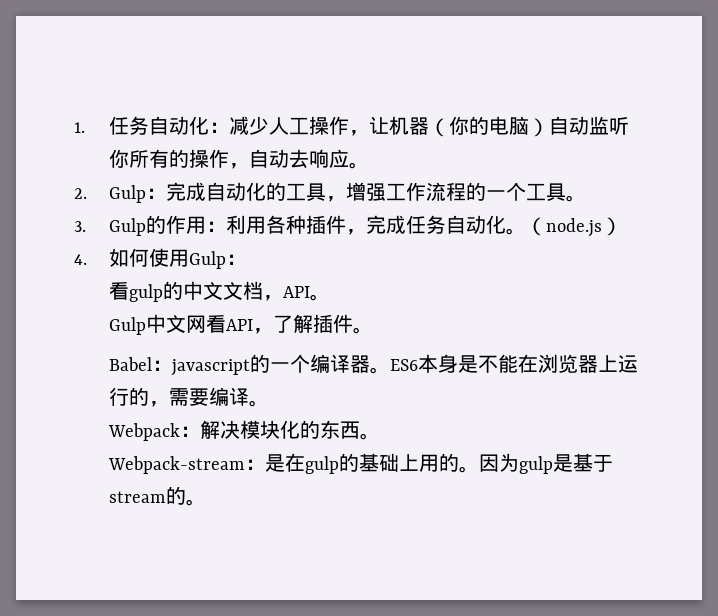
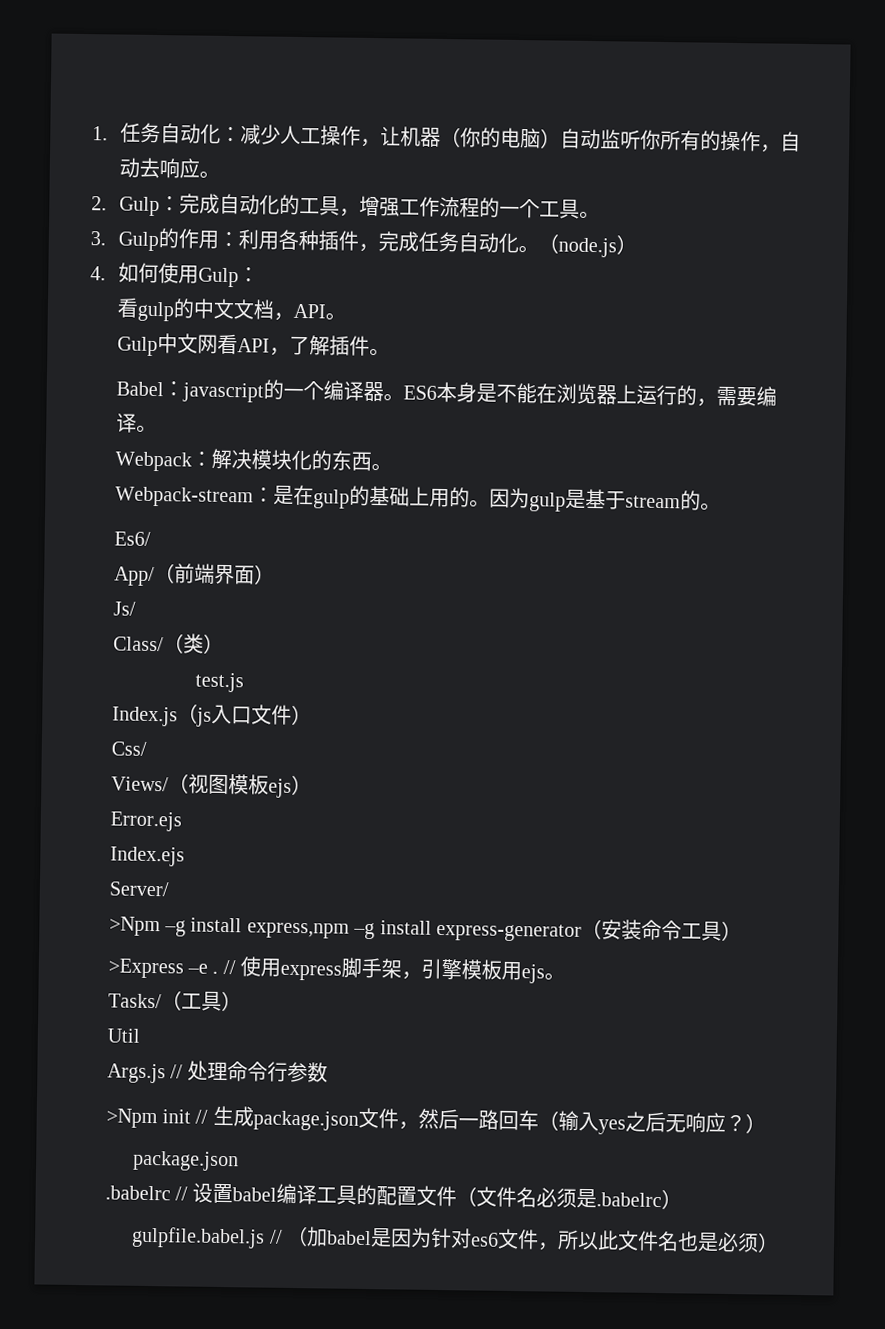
(206, 502) none -> [113,531,151,546] [113,563,275,587] [112,601,136,616] [112,633,224,654] [194,672,244,693] [111,703,312,727] [110,741,147,756] [110,773,312,798] [109,811,182,832] [109,846,185,867] [108,881,169,897] [108,916,743,942] [107,956,566,984] [107,990,242,1012] [106,1028,140,1043] [106,1060,329,1084] [105,1105,766,1135] [133,1150,240,1172] [104,1182,683,1210] [131,1225,780,1253] // Es6/ // App/（前端界面） // Js/ // Class/（类） // test.js // Index.js（js入口文件） // Css/ // Views/（视图模板ejs） // Error.ejs // Index.ejs // Server/ // >Npm –g install express,npm –g install express-generator（安装命令工具） // >Express –e . // 使用express脚手架，引擎模板用ejs。 // Tasks/（工具） // Util // Args.js // 处理命令行参数 // >Npm init // 生成package.json文件，然后一路回车（输入yes之后无响应？） // package.json // .babelrc // 设置babel编译工具的配置文件（文件名必须是.babelrc） // gulpfile.babel.js // （加babel是因为针对es6文件，所以此文件名也是必须）

